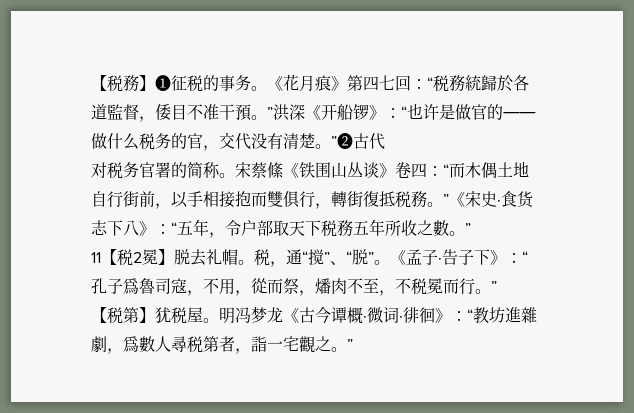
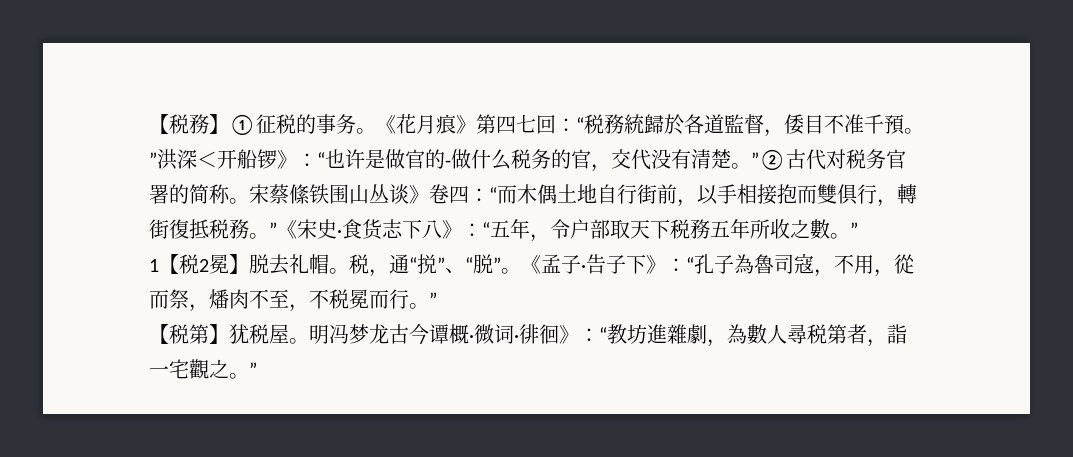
[155,75,171,91] ❶ -> [229,114,256,135] ①
[219,104,235,120] 干 -> [864,114,884,134] 千
[305,105,321,120] 《 -> [197,151,217,167] ＜
[503,112,536,118] —— -> [445,160,451,167] -
[331,133,353,149] ”❷ -> [751,149,786,170] ”②
(385, 141) // -> (826, 159) none
[283,163,299,178] 《 -> (310, 194) none
[91,252,101,263] 11 -> [149,259,159,272] 1
[308,249,324,265] 搅 -> [417,254,437,274] 捝
[123,278,139,294] 爲 -> [734,254,754,274] 為
[283,308,299,323] 《 -> (389, 334) none
[123,336,139,352] 爲 -> [727,324,747,344] 為

